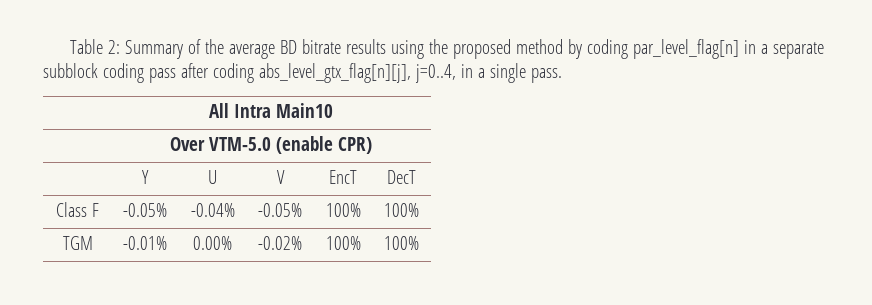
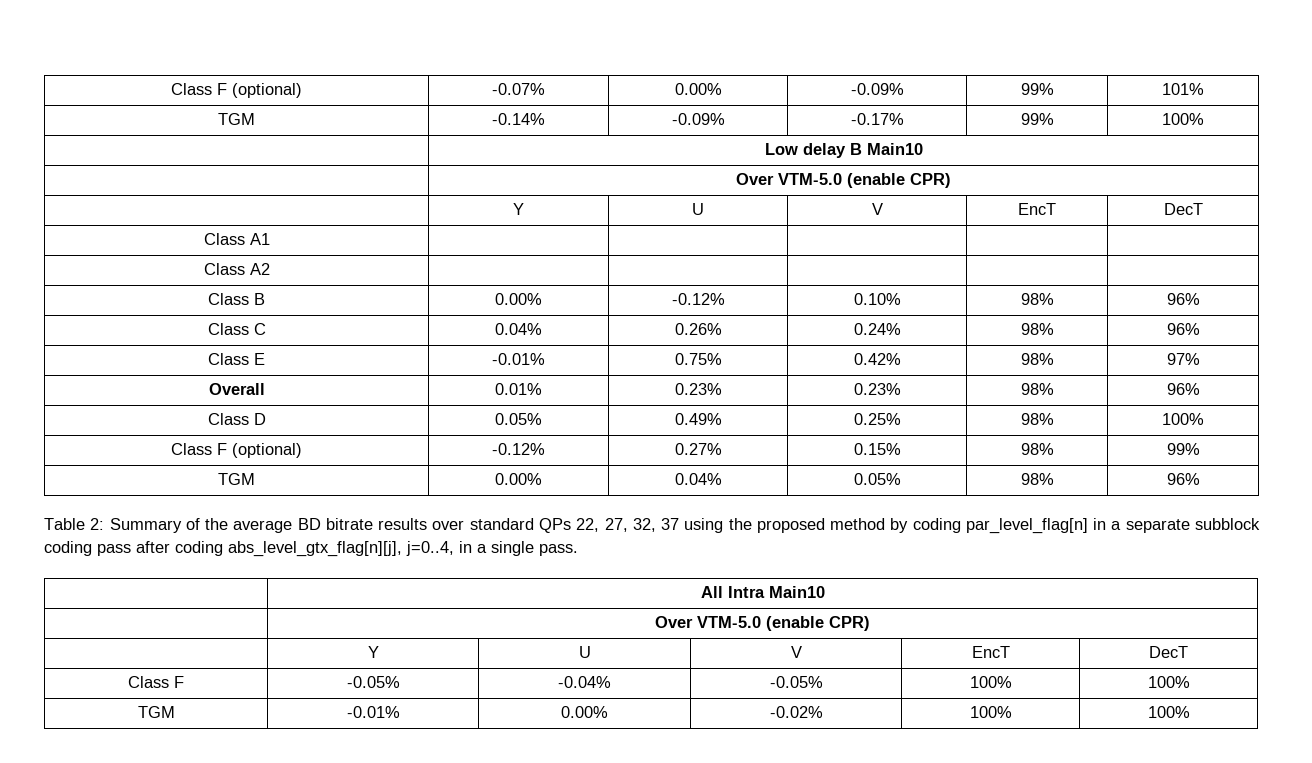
(69, 46) none -> [171,83,302,98] [492,83,545,95] [674,83,722,95] [850,83,904,95] [1020,83,1054,95] [1162,83,1204,95] [218,113,255,125] [492,113,545,125] [671,113,725,125] [850,113,904,125] [1020,113,1054,125] [1162,113,1204,125] [764,143,923,158] [736,173,951,188] [513,203,524,215] [692,203,704,215] [871,203,883,215] [1018,203,1056,215] [1163,203,1203,215] [203,233,270,245] [203,263,270,275] [208,293,265,305] [495,293,542,305] [671,293,725,305] [853,293,901,305] [1020,293,1054,305] [1166,293,1200,305] [207,323,266,335] [495,323,542,335] [674,323,722,335] [853,323,901,335] [1020,323,1054,335] [1166,323,1200,335] [208,353,265,365] [492,353,545,365] [674,353,722,365] [853,353,901,365] [1020,353,1054,365] [1166,353,1200,365] [208,383,265,395] [495,383,542,395] [674,383,722,395] [853,383,901,395] [1020,383,1054,395] [1166,383,1200,395] [207,413,266,425] [495,413,542,425] [674,413,722,425] [853,413,901,425] [1020,413,1054,425] [1162,413,1204,425] [171,443,302,458] [492,443,545,455] [674,443,722,455] [853,443,901,455] [1020,443,1054,455] [1166,443,1200,455] [218,473,255,485] [495,473,542,485] [674,473,722,485] [853,473,901,485] [1020,473,1054,485] [1166,473,1200,485] Class F (optional) | -0.07% | 0.00% | -0.09% | 99% | 101% // TGM | -0.14% | -0.09% | -0.17% | 99% | 100% // | Low delay B Main10 // | Over VTM-5.0 (enable CPR) // | Y | U | V | EncT | DecT // Class A1 | | | | | // Class A2 | | | | | // Class B | 0.00% | -0.12% | 0.10% | 98% | 96% // Class C | 0.04% | 0.26% | 0.24% | 98% | 96% // Class E | -0.01% | 0.75% | 0.42% | 98% | 97% // Overall | 0.01% | 0.23% | 0.23% | 98% | 96% // Class D | 0.05% | 0.49% | 0.25% | 98% | 100% // Class F (optional) | -0.12% | 0.27% | 0.15% | 98% | 99% // TGM | 0.00% | 0.04% | 0.05% | 98% | 96% //
(386, 46) none -> [432,518,680,533] over standard QPs 22, 27, 32, 37

